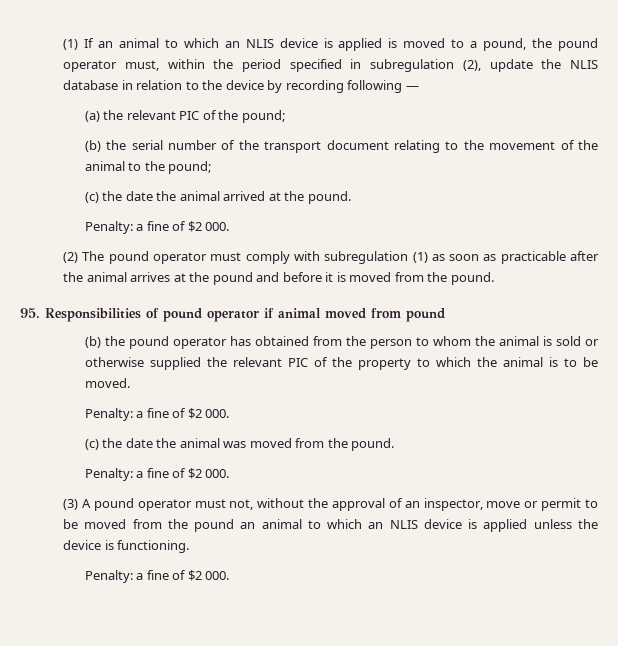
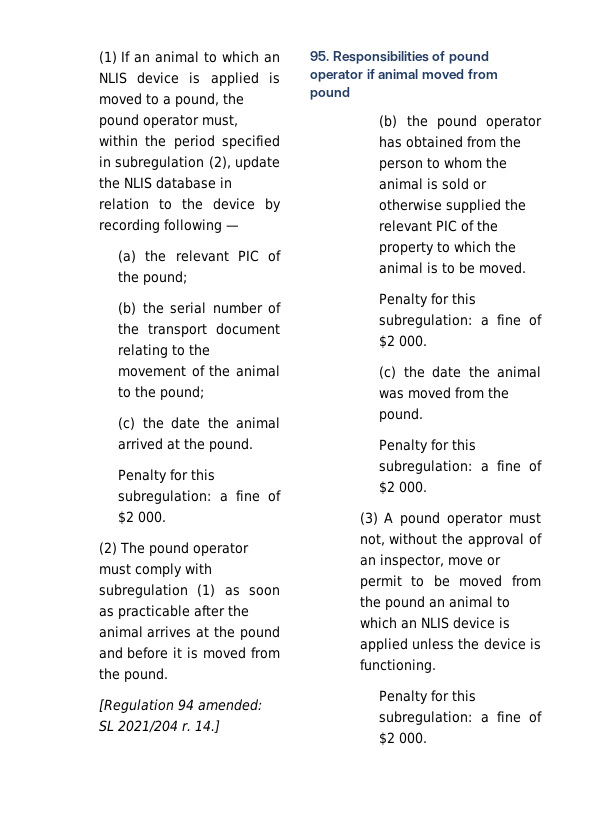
[84,221,133,234] Penalty: -> [118,469,216,483] [118,490,212,504] Penalty for this subregulation:
(494, 278) none -> [98,699,262,713] [98,720,220,733] // [Regulation 94 amended: SL 2021/204 r. 14.]
[84,408,133,421] Penalty: -> [379,293,477,307] [379,314,473,328] Penalty for this subregulation:
[84,468,133,481] Penalty: -> [379,439,477,453] [379,460,473,474] Penalty for this subregulation:
[84,570,133,583] Penalty: -> [379,690,477,704] [379,711,473,725] Penalty for this subregulation:

